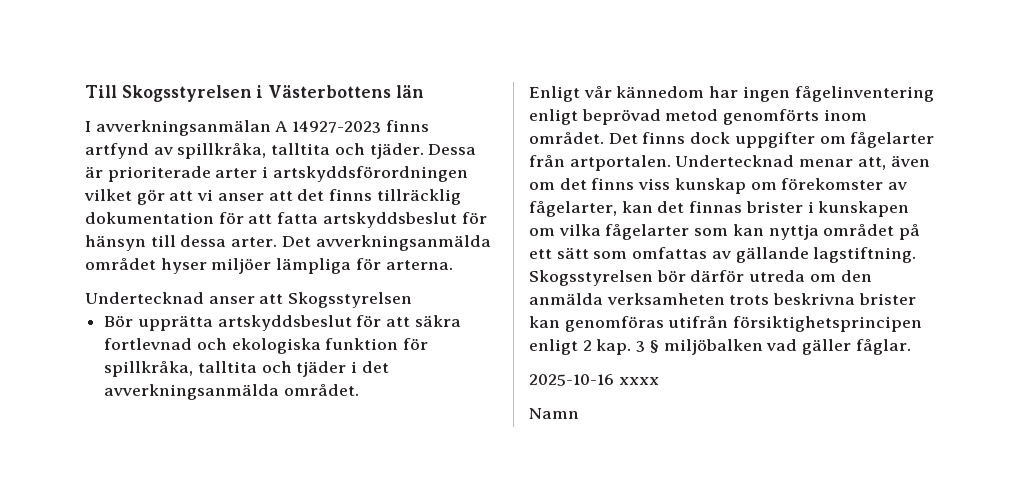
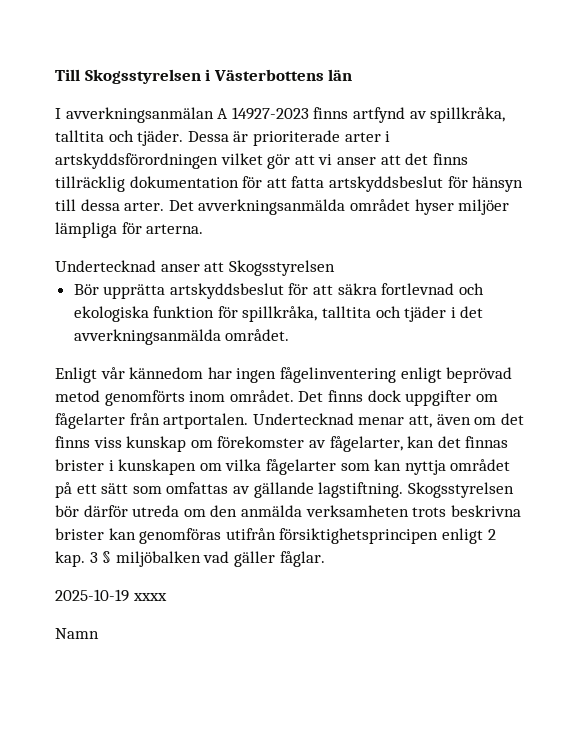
[529,374,614,386] 2025-10-16 -> [55,589,129,602] 2025-10-19

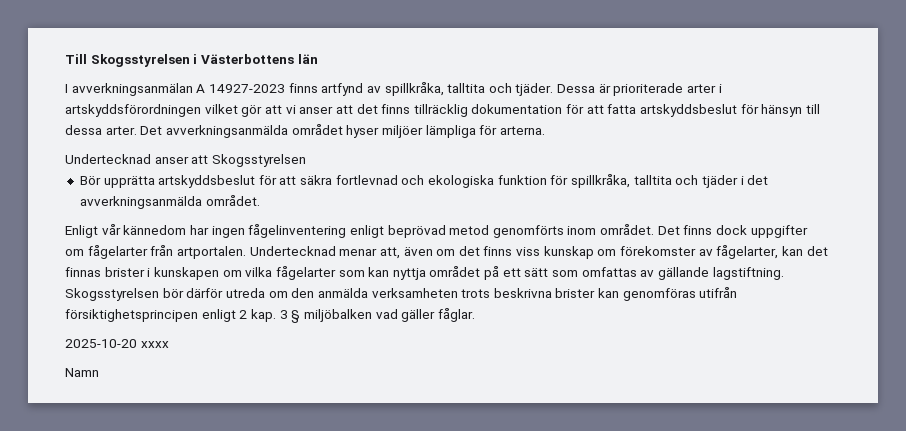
[55,589,129,602] 2025-10-19 -> [65,339,137,348] 2025-10-20

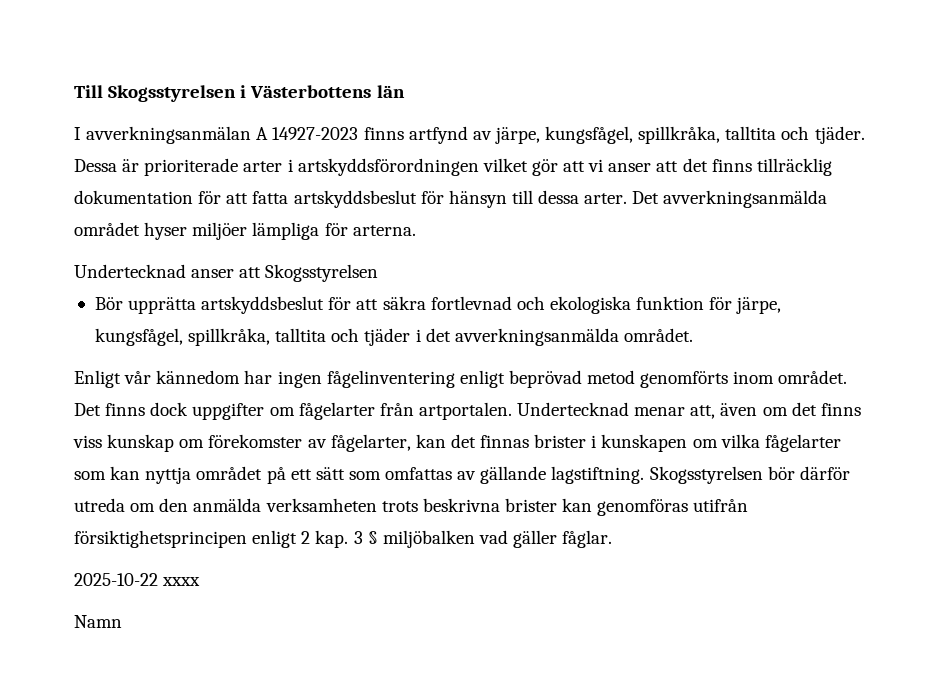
(381, 89) none -> [494,126,634,144] järpe, kungsfågel,
(569, 180) none -> [736,297,782,314] [94,328,183,346] järpe, kungsfågel,
[65,339,137,348] 2025-10-20 -> [74,573,158,586] 2025-10-22

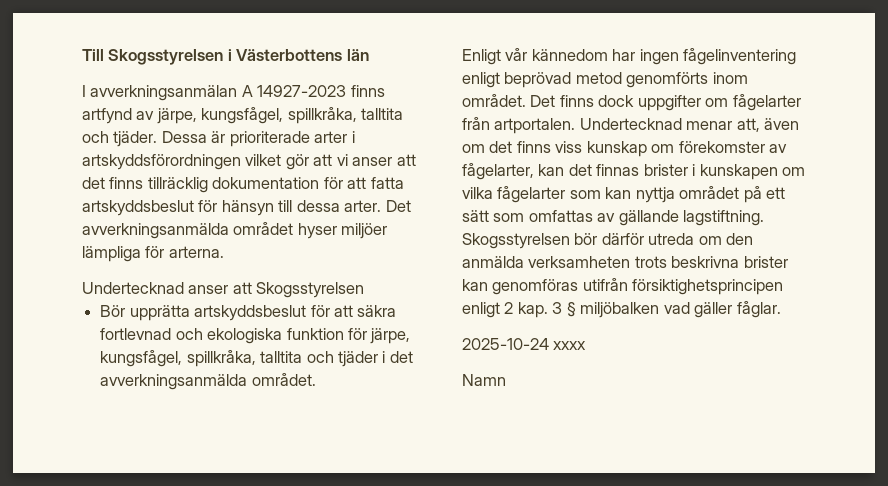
[74,573,158,586] 2025-10-22 -> [462,338,549,350] 2025-10-24

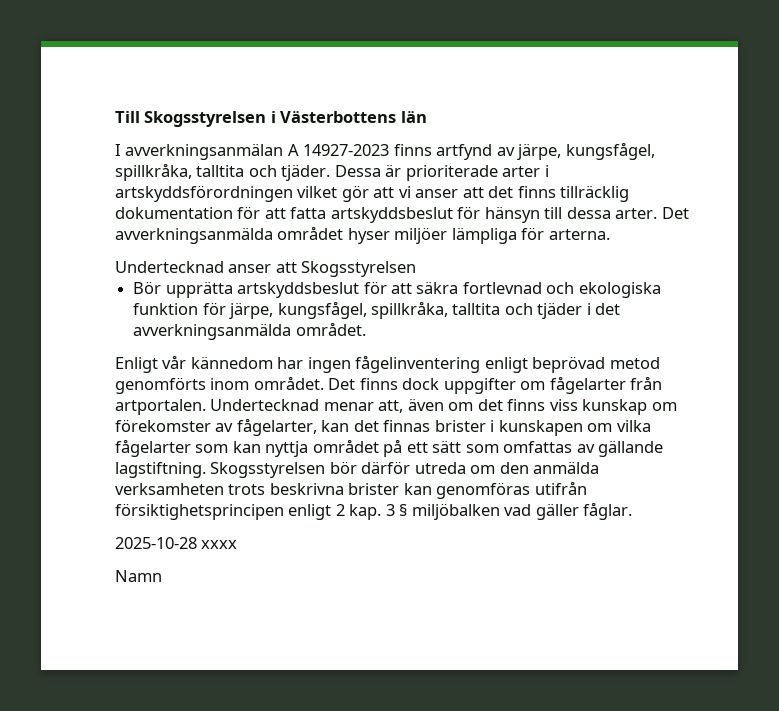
[462,338,549,350] 2025-10-24 -> [115,537,197,549] 2025-10-28

